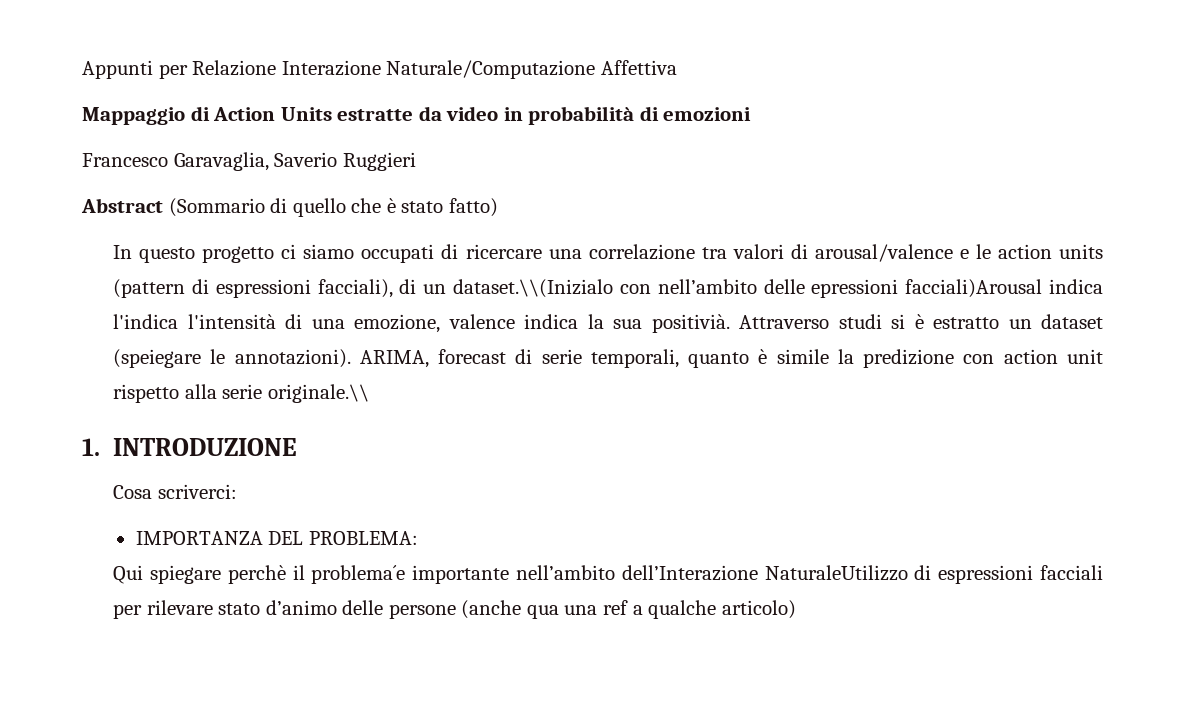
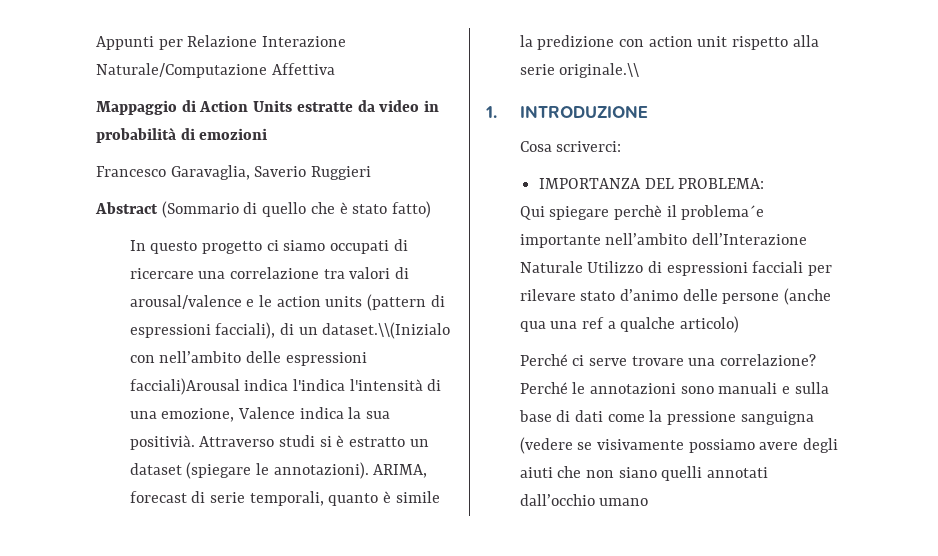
[811,279,899,298] epressioni -> [285,352,367,366] espressioni
[448,314,515,329] valence -> [238,407,296,419] Valence
[113,349,202,368] (speiegare -> [186,462,252,479] (spiegare
[764,565,908,581] NaturaleUtilizzo -> [519,261,644,273] Naturale Utilizzo
(796, 609) none -> [519,354,817,366] [519,382,829,394] [518,410,814,425] [519,437,839,454] [519,466,769,481] [519,494,649,506] // Perché ci serve trovare una correlazione? Perché le annotazioni sono manuali e sulla base di dati come la pressione sanguigna (vedere se visivamente possiamo avere degli aiuti che non siano quelli annotati dall’occhio umano

